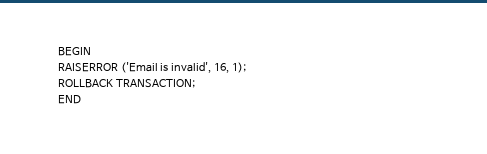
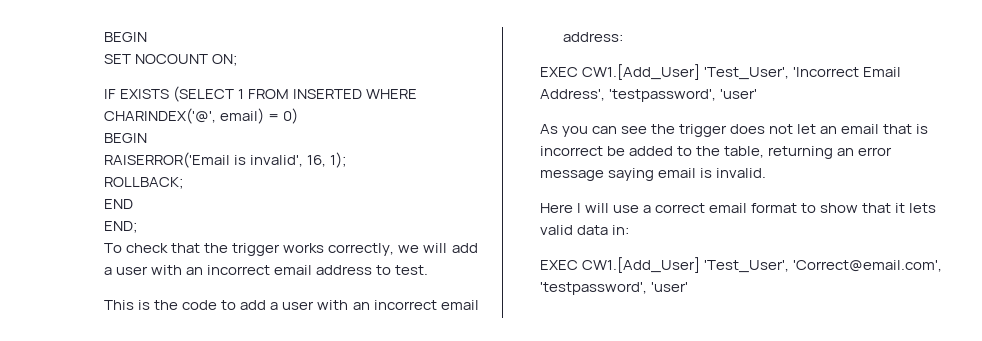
[57,47,91,56] [57,62,158,73] BEGIN // RAISERROR ('Email -> [104,32,148,42] [104,54,239,66] [104,86,418,102] [104,108,299,124] [104,133,148,143] [104,152,231,168] BEGIN // SET NOCOUNT ON; // IF EXISTS (SELECT 1 FROM INSERTED WHERE CHARINDEX('@', email) = 0) // BEGIN // RAISERROR('Email
[57,79,195,88] ROLLBACK TRANSACTION; -> [104,177,185,189] ROLLBACK;
(81, 99) none -> [104,221,139,233] [104,243,478,256] [104,265,429,275] [104,300,479,310] [563,32,624,42] [539,64,901,80] [539,89,757,102] [539,124,929,137] [539,146,892,159] [539,168,766,181] [539,203,937,213] [539,225,629,235] [539,257,942,273] [539,282,688,295] // END; // To check that the trigger works correctly, we will add a user with an incorrect email address to test. // This is the code to add a user with an incorrect email address: // EXEC CW1.[Add_User] 'Test_User', 'Incorrect Email Address', 'testpassword', 'user' // As you can see the trigger does not let an email that is incorrect be added to the table, returning an error message saying email is invalid. // Here I will use a correct email format to show that it lets valid data in: // EXEC CW1.[Add_User] 'Test_User', 'Correct@email.com', 'testpassword', 'user'

